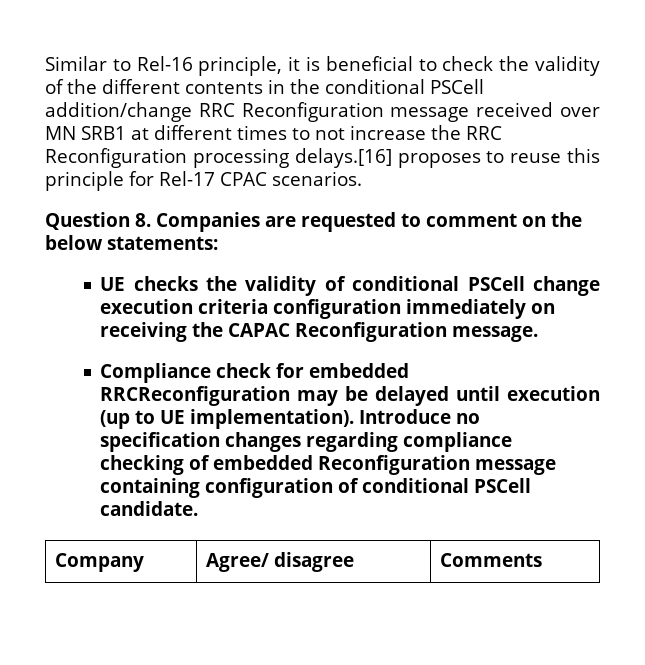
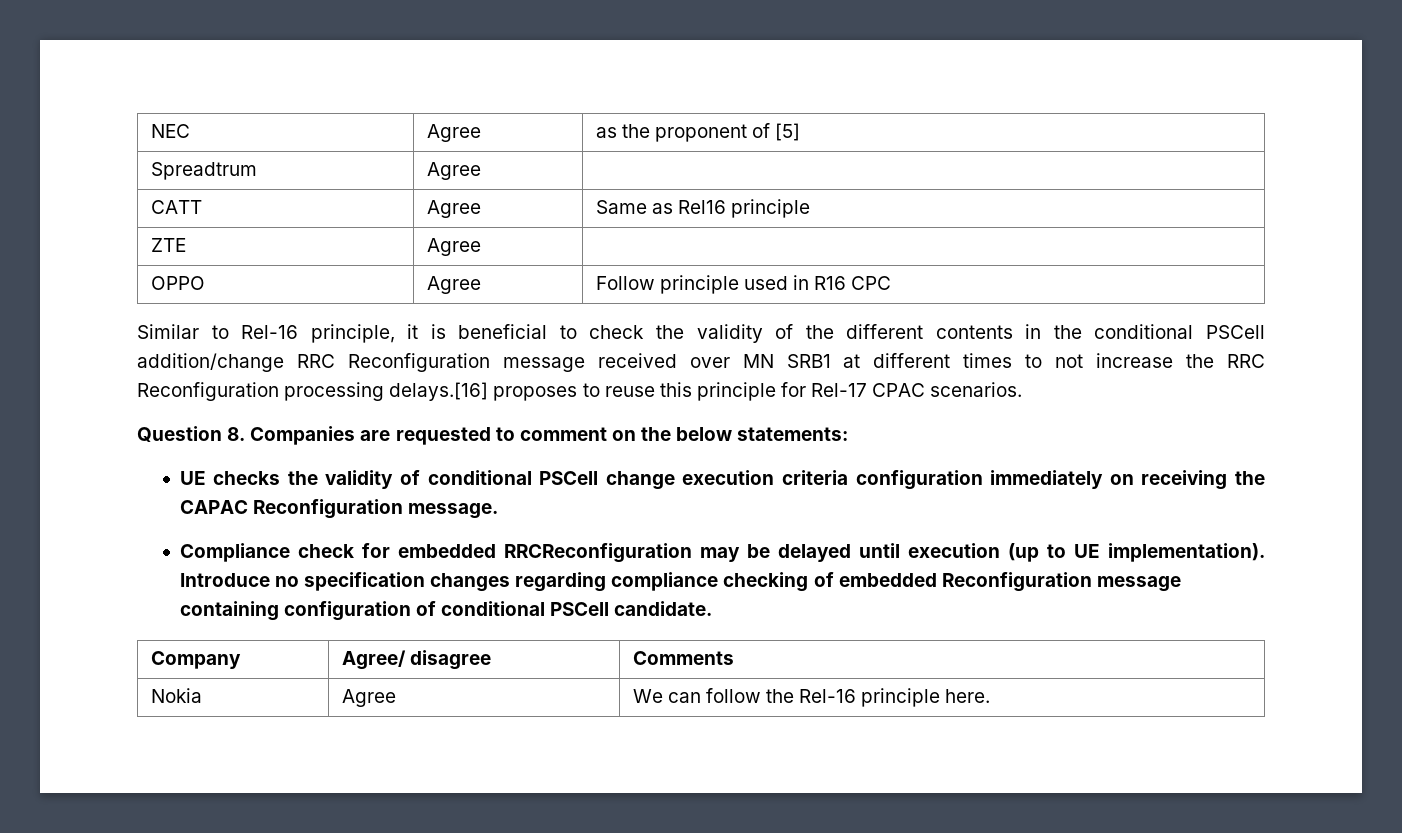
(45, 63) none -> [150,124,190,138] [426,124,481,142] [595,123,801,142] [150,162,257,180] [426,162,481,180] [150,200,202,214] [426,200,481,218] [595,199,811,218] [150,238,186,252] [426,238,481,256] [150,276,205,290] [426,276,481,294] [595,275,892,294] NEC | Agree | as the proponent of [5] // Spreadtrum | Agree | // CATT | Agree | Same as Rel16 principle // ZTE | Agree | // OPPO | Agree | Follow principle used in R16 CPC //
(543, 560) none -> [150,688,202,703] [341,689,396,707] [632,688,991,707] // Nokia | Agree | We can follow the Rel-16 principle here.

